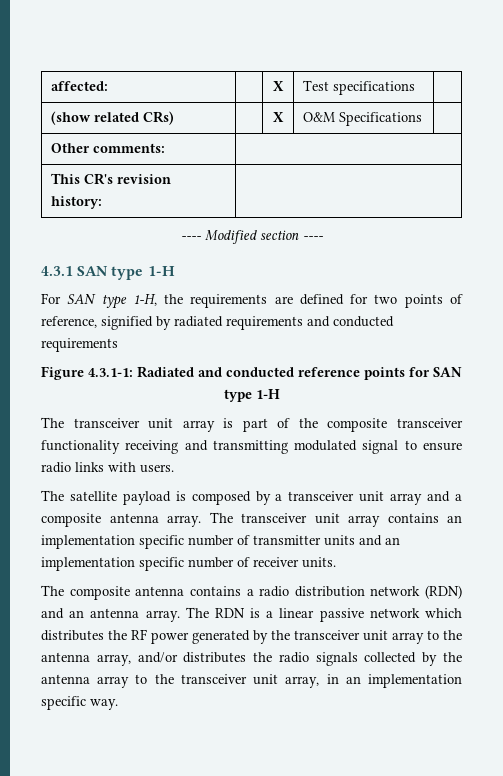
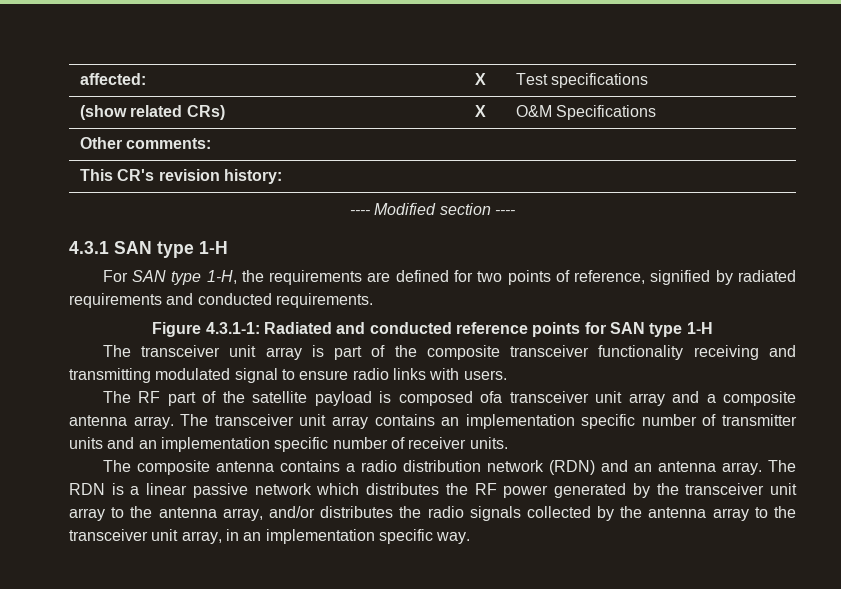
[41,338,118,352] requirements -> [275,293,373,308] requirements.
(64, 495) none -> [138,391,245,406] RF part of the
[255,491,283,505] by a -> [480,391,503,403] ofa

